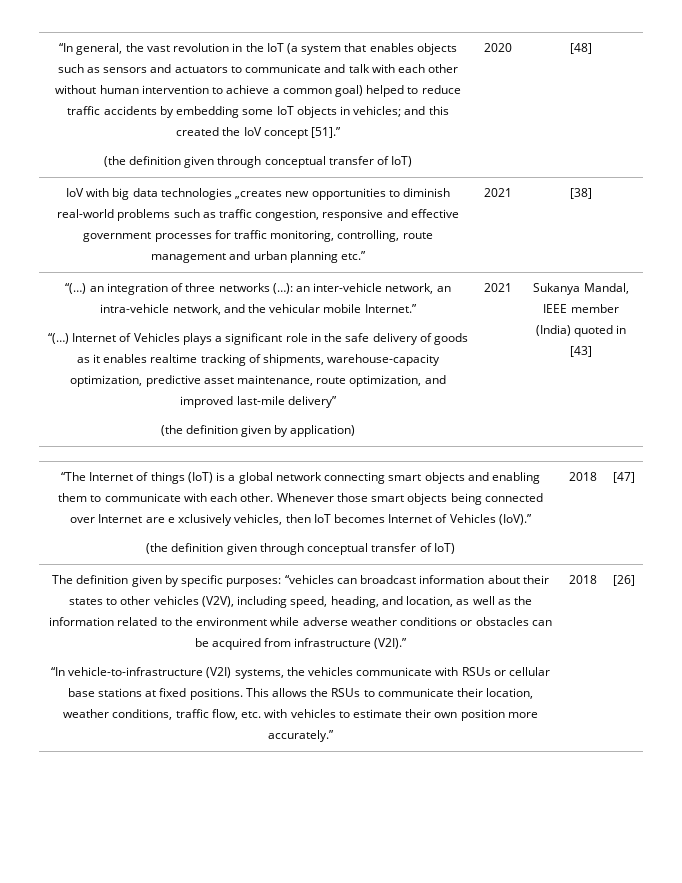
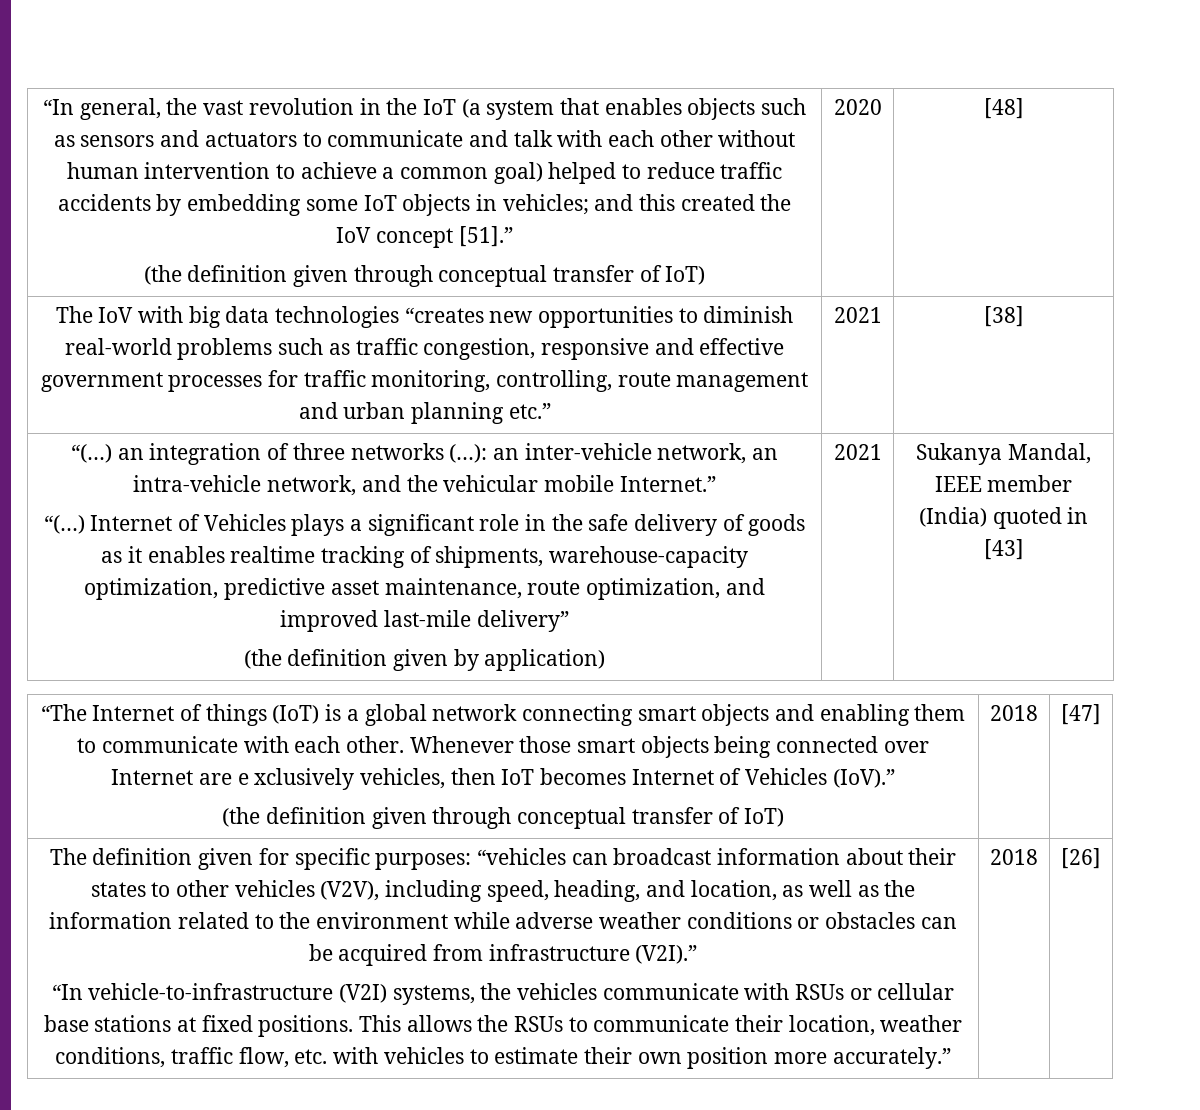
(592, 48) none -> [55,306,93,323] The
[235,190,283,199] „creates -> [404,307,484,323] “creates
[164,575,179,587] by -> [258,848,289,865] for

